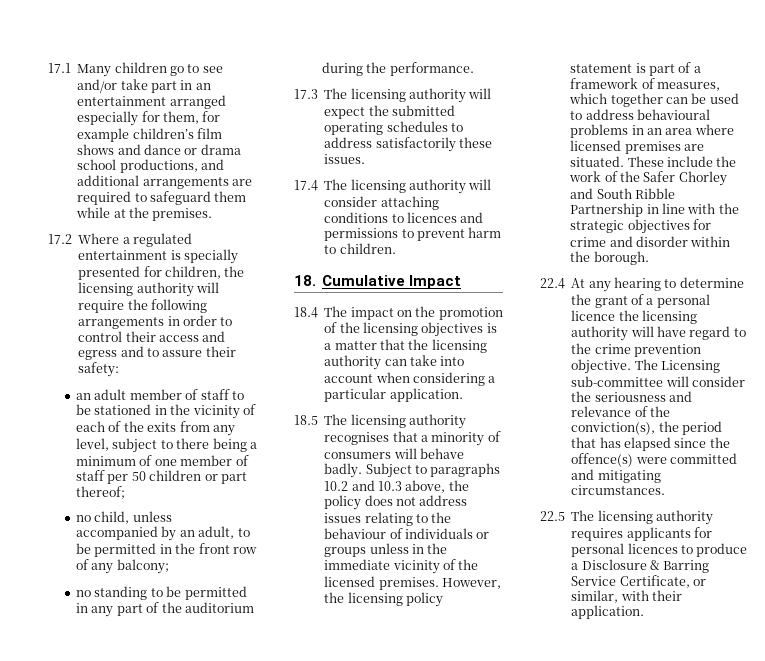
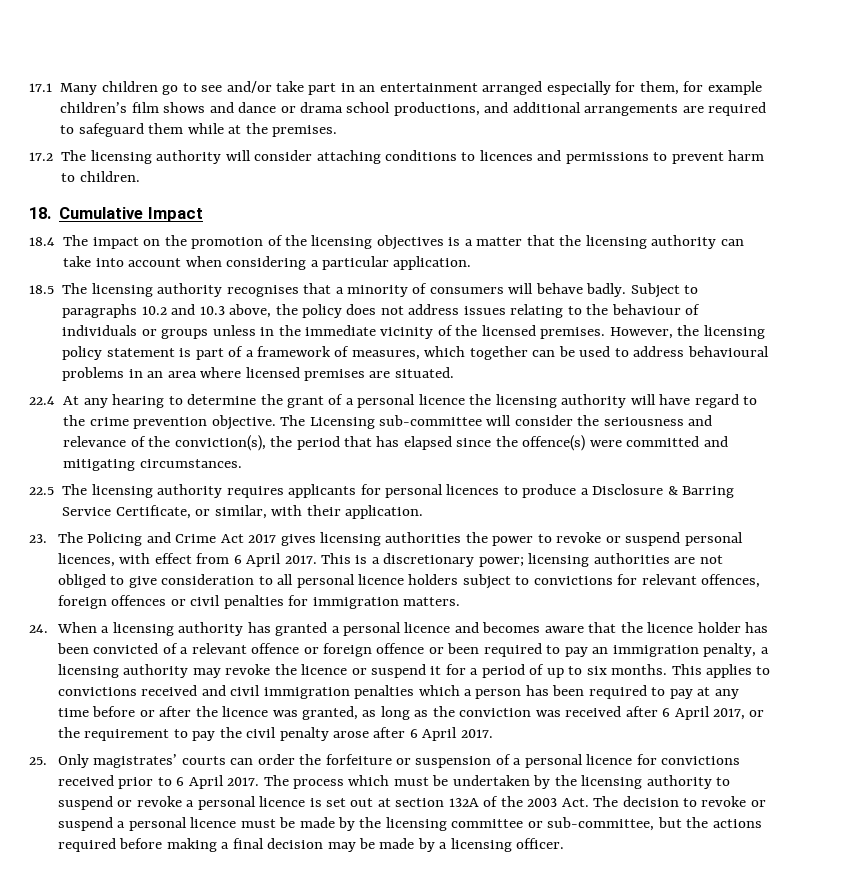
[78,233,192,247] [78,249,238,264] [78,266,245,280] [78,282,219,297] [78,299,207,313] [78,315,233,329] [78,331,226,342] [78,346,236,360] [78,362,120,377] [76,389,244,400] [76,404,256,419] [76,421,235,436] [76,438,257,453] [76,455,249,466] [76,470,247,484] [76,486,126,499] [76,511,172,524] [76,526,250,541] [76,543,257,557] [76,559,169,574] [76,586,247,600] [76,602,254,617] [322,62,474,76] [294,88,492,103] [324,105,455,119] [324,121,463,135] [324,137,492,152] [324,154,366,164] [294,180,318,191] Where a regulated entertainment is specially presented for children, the licensing authority will require the following arrangements in order to control their access and egress and to assure their safety: // an adult member of staff to be stationed in the vicinity of each of the exits from any level, subject to there being a minimum of one member of staff per 50 children or part thereof; // no child, unless accompanied by an adult, to be permitted in the front row of any balcony; // no standing to be permitted in any part of the auditorium during the performance. // 17.3 The licensing authority will expect the submitted operating schedules to address satisfactorily these issues. // 17.4 -> (53, 156) none
[627,156,737,167] [569,171,727,186] [570,188,675,199] [570,203,739,217] [570,219,711,234] [570,236,731,247] [570,251,649,265] These include the work of the Safer Chorley and South Ribble Partnership in line with the strategic objectives for crime and disorder within the borough. -> (454, 372) none
(645, 612) none -> [29,532,743,546] [57,553,723,567] [57,574,761,589] [57,595,461,609] [29,622,769,636] [56,643,769,657] [57,664,771,678] [57,685,739,699] [57,706,765,720] [57,727,493,741] [29,754,741,768] [57,775,731,789] [57,796,766,810] [57,817,762,831] [57,838,565,852] // 23. The Policing and Crime Act 2017 gives licensing authorities the power to revoke or suspend personal licences, with effect from 6 April 2017. This is a discretionary power; licensing authorities are not obliged to give consideration to all personal licence holders subject to convictions for relevant offences, foreign offences or civil penalties for immigration matters. // 24. When a licensing authority has granted a personal licence and becomes aware that the licence holder has been convicted of a relevant offence or foreign offence or been required to pay an immigration penalty, a licensing authority may revoke the licence or suspend it for a period of up to six months. This applies to convictions received and civil immigration penalties which a person has been required to pay at any time before or after the licence was granted, as long as the conviction was received after 6 April 2017, or the requirement to pay the civil penalty arose after 6 April 2017. // 25. Only magistrates’ courts can order the forfeiture or suspension of a personal licence for convictions received prior to 6 April 2017. The process which must be undertaken by the licensing authority to suspend or revoke a personal licence is set out at section 132A of the 2003 Act. The decision to revoke or suspend a personal licence must be made by the licensing committee or sub-committee, but the actions required before making a final decision may be made by a licensing officer.

